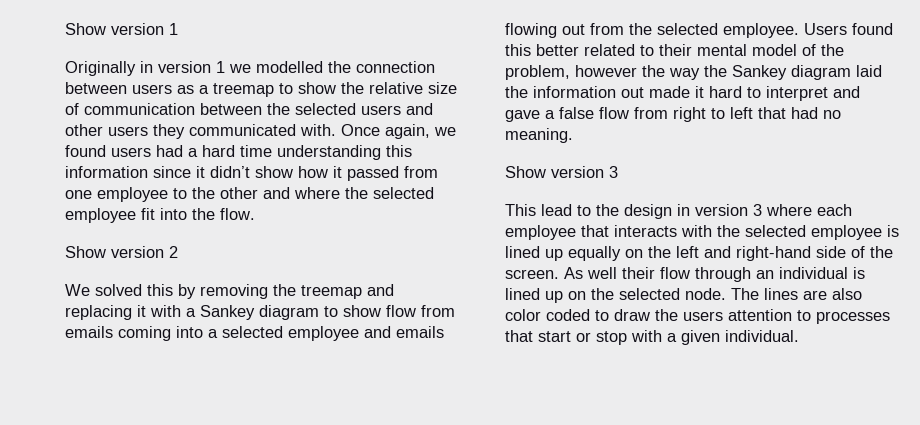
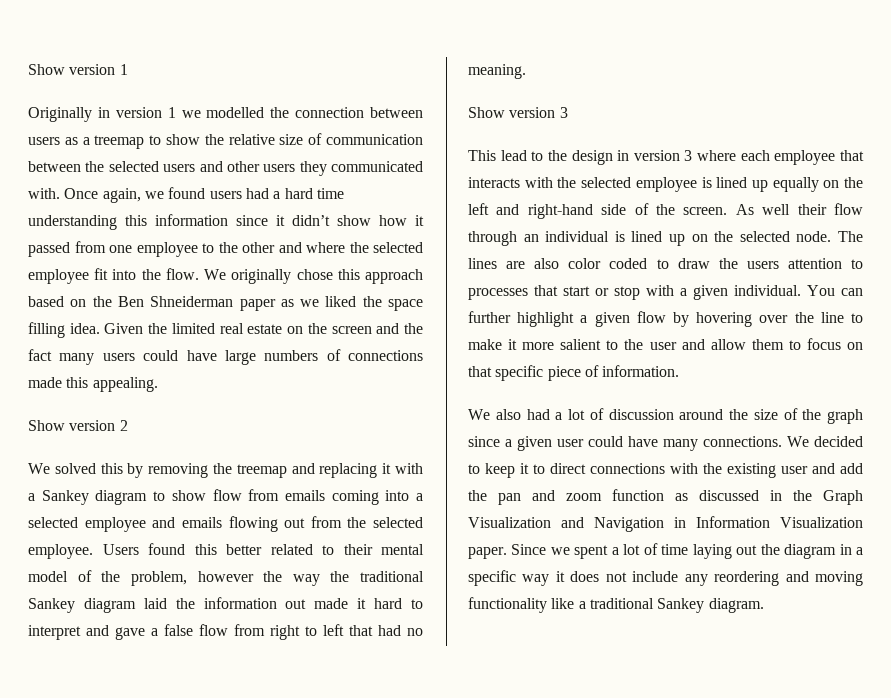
(255, 214) none -> [204,269,424,284] [28,296,424,311] [28,322,424,338] [28,349,423,365] [28,377,158,392] We originally chose this approach based on the Ben Shneiderman paper as we liked the space filling idea. Given the limited real estate on the screen and the fact many users could have large numbers of connections made this appealing.
(727, 71) none -> [360,571,424,582] traditional
(799, 336) none -> [807,285,863,296] [468,311,863,327] [468,338,863,350] [468,365,680,381] [468,408,863,424] [468,436,863,451] [468,463,863,478] [468,489,863,505] [468,516,863,532] [468,543,863,559] [468,570,863,586] [468,597,764,613] You can further highlight a given flow by hovering over the line to make it more salient to the user and allow them to focus on that specific piece of information. // We also had a lot of discussion around the size of the graph since a given user could have many connections. We decided to keep it to direct connections with the existing user and add the pan and zoom function as discussed in the Graph Visualization and Navigation in Information Visualization paper. Since we spent a lot of time laying out the diagram in a specific way it does not include any reordering and moving functionality like a traditional Sankey diagram.

